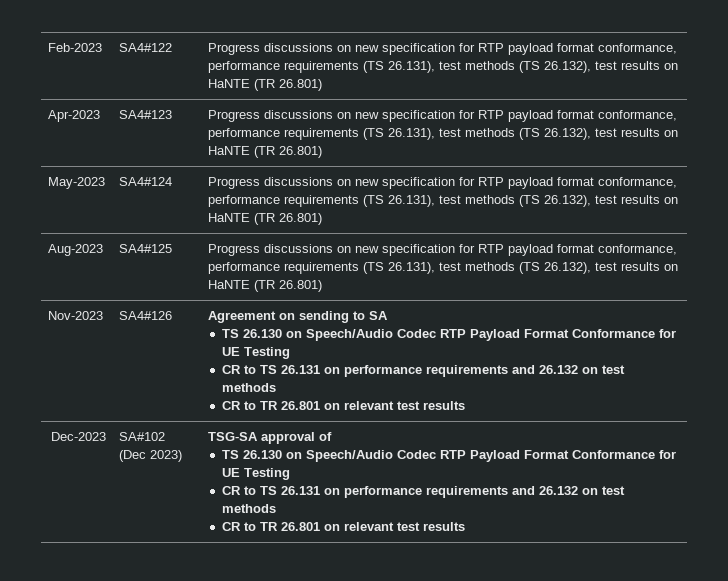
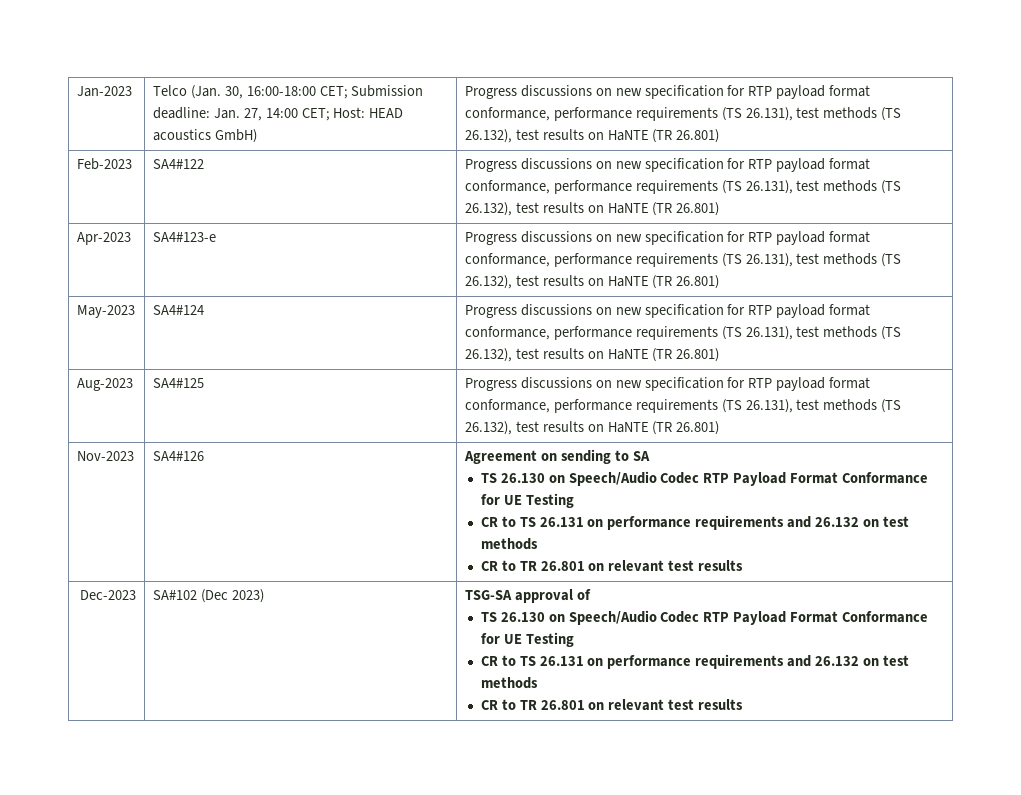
(47, 47) none -> [76,86,132,97] [152,85,424,99] [152,107,404,121] [152,129,257,143] [464,85,871,99] [464,107,902,121] [464,129,720,143] Jan-2023 | Telco (Jan. 30, 16:00-18:00 CET; Submission deadline: Jan. 27, 14:00 CET; Host: HEAD acoustics GmbH) | Progress discussions on new specification for RTP payload format conformance, performance requirements (TS 26.131), test methods (TS 26.132), test results on HaNTE (TR 26.801) //
[118,110,172,119] SA4#123 -> [152,232,216,242] SA4#123-e

